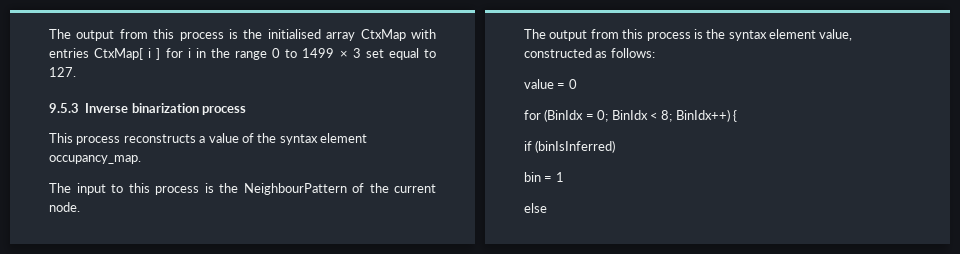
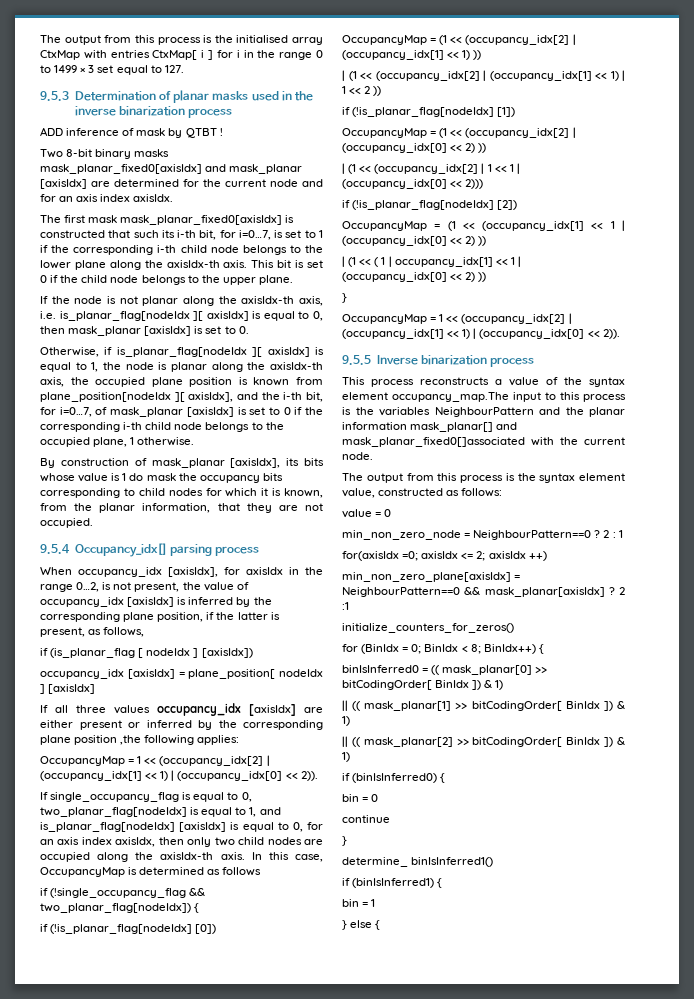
(79, 108) none -> [74,90,314,103] [74,106,233,118] [40,127,223,138] [40,149,170,159] [40,164,303,174] [40,179,323,189] [40,194,174,202] [40,215,295,225] [40,230,323,240] [40,245,323,255] [40,260,323,270] [40,275,293,285] [40,296,323,306] [40,311,323,321] [40,326,249,336] [40,347,324,357] [40,362,323,372] [40,377,323,387] [40,392,323,402] [40,407,323,417] [40,422,284,432] [40,437,195,447] [40,458,324,468] [40,473,283,483] [40,488,323,498] [40,503,323,513] [40,518,93,528] [40,543,260,557] [40,567,323,577] [40,582,249,592] [40,597,272,607] [40,612,280,622] [40,627,145,637] [40,648,253,658] [40,669,323,679] [40,684,96,694] [40,703,323,716] [40,720,323,730] [40,735,240,745] [40,755,270,766] [40,770,318,781] [40,792,252,802] [40,807,281,817] [40,822,323,832] [40,837,324,847] [40,852,323,862] [40,867,262,877] [40,888,206,898] [40,903,200,913] [40,924,217,934] [342,34,576,45] [342,50,482,60] [342,70,625,81] [342,86,382,96] [342,107,516,117] [342,127,576,138] [342,143,487,153] [342,163,520,174] [342,179,484,189] [342,200,518,210] [342,220,625,231] [342,236,487,246] [342,256,521,267] [342,272,487,282] [342,293,347,303] [342,313,572,324] [342,328,620,339] [342,355,371,365] Determination of planar masks used in the inverse binarization process // ADD inference of mask by QTBT ! // Two 8-bit binary masks mask_planar_fixed0[axisIdx] and mask_planar [axisIdx] are determined for the current node and for an axis index axisIdx. // The first mask mask_planar_fixed0[axisIdx] is constructed that such its i-th bit, for i=0…7, is set to 1 if the corresponding i-th child node belongs to the lower plane along the axisIdx-th axis. This bit is set 0 if the child node belongs to the upper plane. // If the node is not planar along the axisIdx-th axis, i.e. is_planar_flag[nodeIdx ][ axisIdx] is equal to 0, then mask_planar [axisIdx] is set to 0. // Otherwise, if is_planar_flag[nodeIdx ][ axisIdx] is equal to 1, the node is planar along the axisIdx-th axis, the occupied plane position is known from plane_position[nodeIdx ][ axisIdx], and the i-th bit, for i=0…7, of mask_planar [axisIdx] is set to 0 if the corresponding i-th child node belongs to the occupied plane, 1 otherwise. // By construction of mask_planar [axisIdx], its bits whose value is 1 do mask the occupancy bits corresponding to child nodes for which it is known, from the planar information, that they are not occupied. // 9.5.4 Occupancy_idx[] parsing process // When occupancy_idx [axisIdx], for axisIdx in the range 0…2, is not present, the value of occupancy_idx [axisIdx] is inferred by the corresponding plane position, if the latter is present, as follows, // if (is_planar_flag [ nodeIdx ] [axisIdx]) // occupancy_idx [axisIdx] = plane_position[ nodeIdx ] [axisIdx] // If all three values occupancy_idx [axisIdx] are either present or inferred by the corresponding plane position ,the following applies: // OccupancyMap = 1 << (occupancy_idx[2] | (occupancy_idx[1] << 1) | (occupancy_idx[0] << 2)). // If single_occupancy_flag is equal to 0, two_planar_flag[nodeIdx] is equal to 1, and is_planar_flag[nodeIdx] [axisIdx] is equal to 0, for an axis index axisIdx, then only two child nodes are occupied along the axisIdx-th axis. In this case, OccupancyMap is determined as follows // if (!single_occupancy_flag && two_planar_flag[nodeIdx]) { // if (!is_planar_flag[nodeIdx] [0]) // OccupancyMap = (1 << (occupancy_idx[2] | (occupancy_idx[1] << 1) )) // | (1 << (occupancy_idx[2] | (occupancy_idx[1] << 1) | 1 << 2 )) // if (!is_planar_flag[nodeIdx] [1]) // OccupancyMap = (1 << (occupancy_idx[2] | (occupancy_idx[0] << 2) )) // | (1 << (occupancy_idx[2] | 1 << 1 | (occupancy_idx[0] << 2))) // if (!is_planar_flag[nodeIdx] [2]) // OccupancyMap = (1 << (occupancy_idx[1] << 1 | (occupancy_idx[0] << 2) )) // | (1 << ( 1 | occupancy_idx[1] << 1 | (occupancy_idx[0] << 2) )) // } // OccupancyMap = 1 << (occupancy_idx[2] | (occupancy_idx[1] << 1) | (occupancy_idx[0] << 2)). // 9.5.5
[49,155,141,164] [49,183,71,193] occupancy_map. // The -> [392,392,509,402] occupancy_map.The
[243,183,364,195] NeighbourPattern of -> [379,407,625,417] [342,422,518,432] [342,437,554,447] variables NeighbourPattern and the planar information mask_planar[] and mask_planar_fixed0[]associated with
(577, 84) none -> [342,530,623,540] [342,551,547,561] [342,572,521,582] [342,587,625,597] [342,602,349,610] [342,623,514,633] // min_non_zero_node = NeighbourPattern==0 ? 2 : 1 // for(axisIdx =0; axisIdx <= 2; axisIdx ++) // min_non_zero_plane[axisIdx] = NeighbourPattern==0 && mask_planar[axisIdx] ? 2 :1 // initialize_counters_for_zeros()
[524,140,616,153] if (binIsInferred) -> [342,665,548,675] [342,680,504,690] [342,700,625,711] [342,716,350,726] [342,736,625,747] [342,752,350,762] [342,773,446,783] [342,794,379,802] [342,815,390,823] [342,836,347,846] [342,857,494,867] [342,878,443,888] binIsInferred0 = (( mask_planar[0] >> bitCodingOrder[ BinIdx ]) & 1) // || (( mask_planar[1] >> bitCodingOrder[ BinIdx ]) & 1) // || (( mask_planar[2] >> bitCodingOrder[ BinIdx ]) & 1) // if (binIsInferred0) { // bin = 0 // continue // } // determine_ binIsInferred1() // if (binIsInferred1) {
[524,203,547,213] else -> [342,920,381,930] } else {

